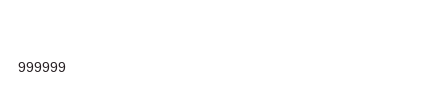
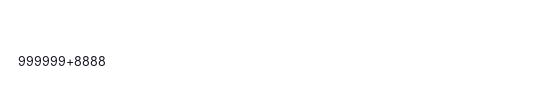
[18,62,66,72] 999999 -> [18,55,106,66] 999999+8888

